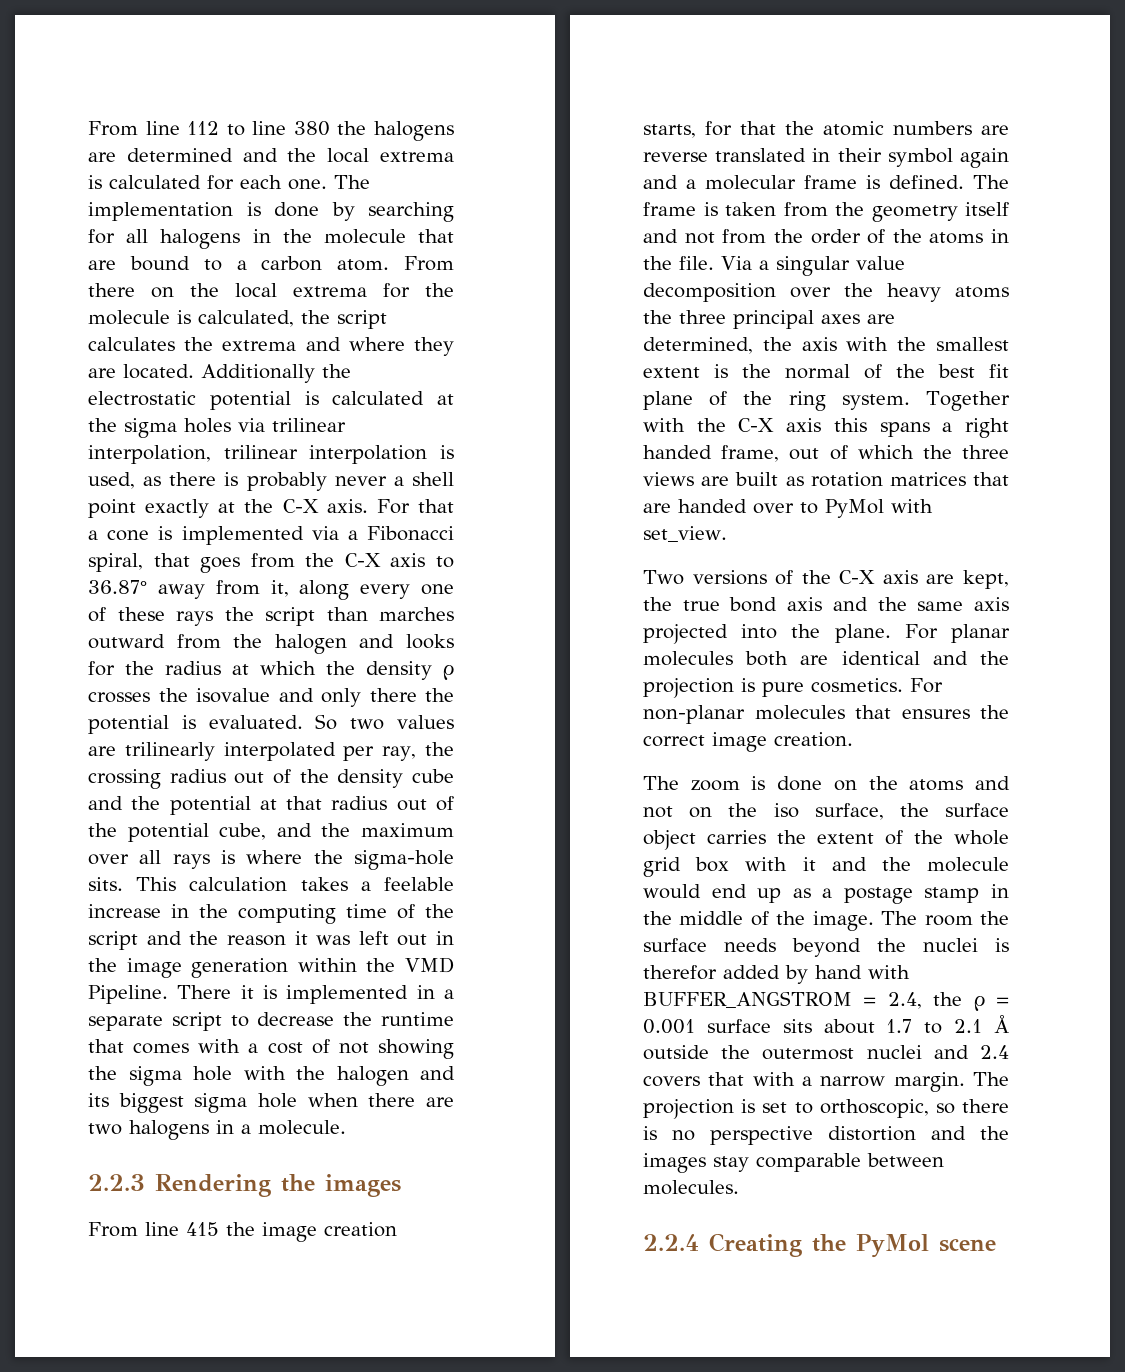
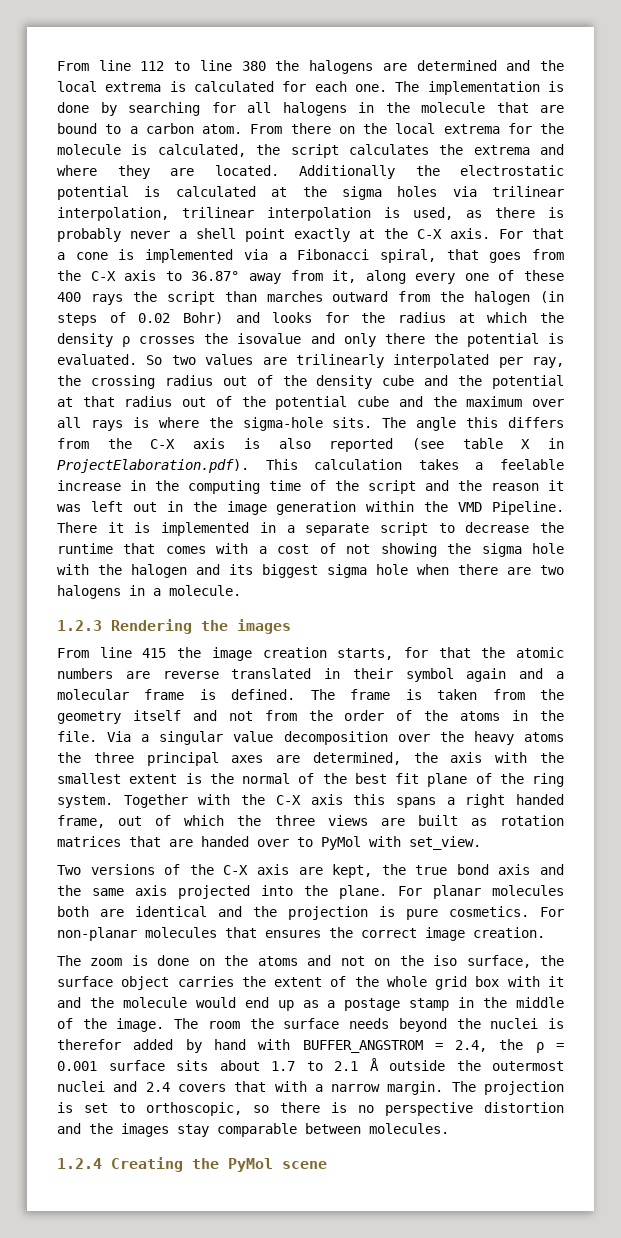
(165, 614) none -> [57,292,81,302] 400
(347, 644) none -> [539,291,564,303] [57,312,223,326] (in steps of 0.02 Bohr)
[219,823,267,840] cube, -> [357,396,390,407] cube
(123, 884) none -> [382,417,564,431] [57,438,564,452] [57,459,249,473] The angle this differs from the C-X axis is also reported (see table X in ProjectElaboration.pdf).
[88,1174,145,1191] 2.2.3 -> [57,620,102,631] 1.2.3
[643,1234,699,1251] 2.2.4 -> [57,1158,102,1169] 1.2.4

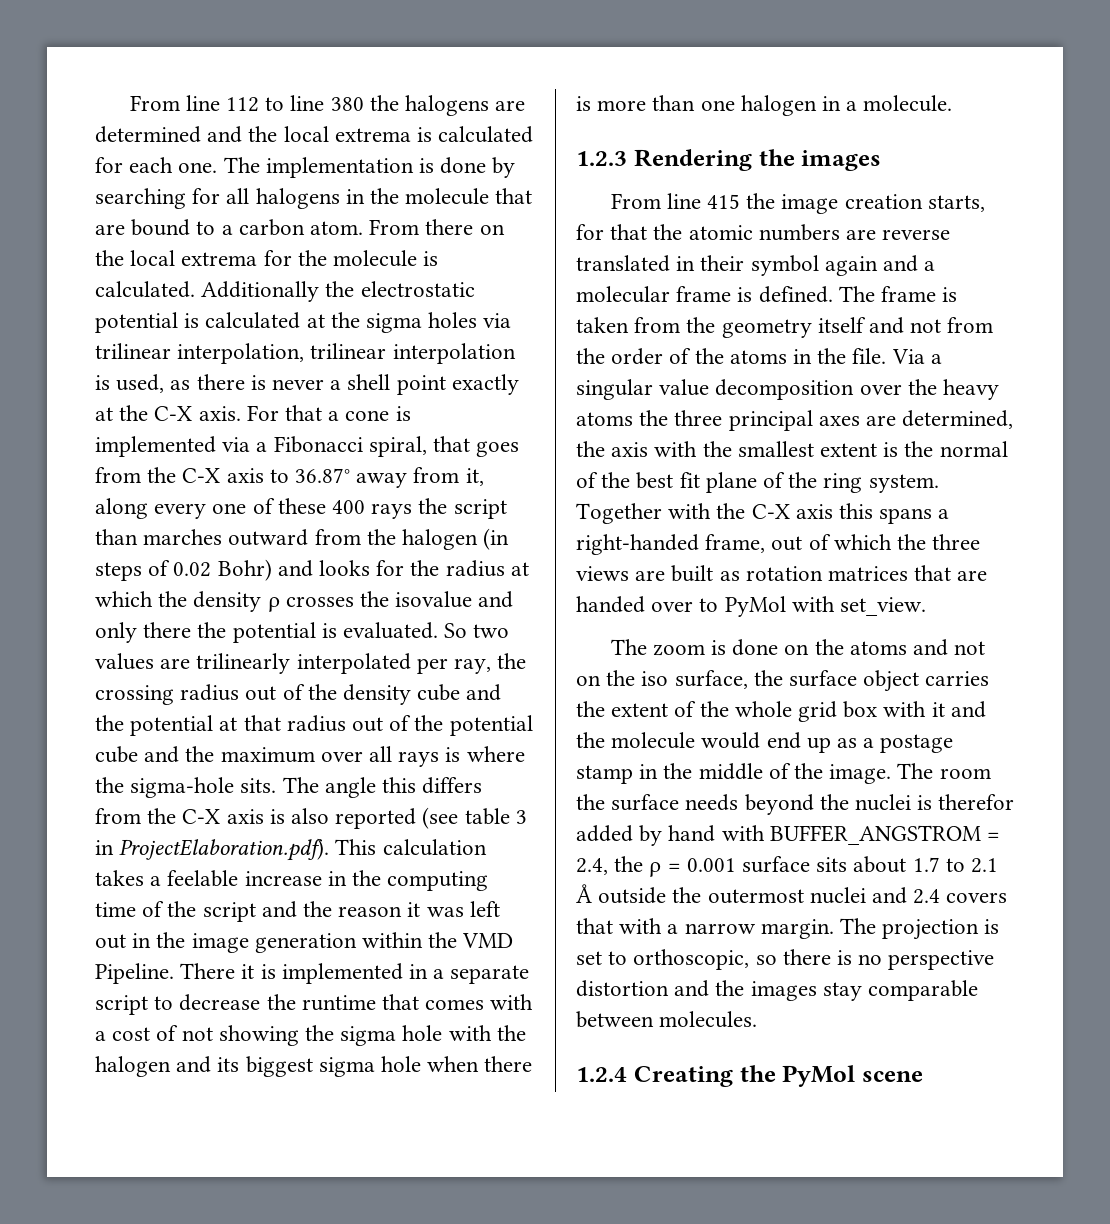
[157,144,564,158] [57,165,279,179] calculated, the script calculates the extrema and where they are located. -> [95,281,195,298] calculated.
[57,228,121,242] probably -> (266, 382) none
[521,439,531,449] X -> [515,810,527,824] 3
[507,565,564,575] [57,585,121,599] are two halogens -> [576,95,817,116] is more than one halogen
[465,794,564,808] right handed -> [576,534,699,555] right-handed
[57,864,564,878] [57,885,564,899] [57,906,564,920] [57,927,545,941] // Two versions of the C-X axis are kept, the true bond axis and the same axis projected into the plane. For planar molecules both are identical and the projection is pure cosmetics. For non-planar molecules that ensures the correct image creation. -> (927, 606) none

